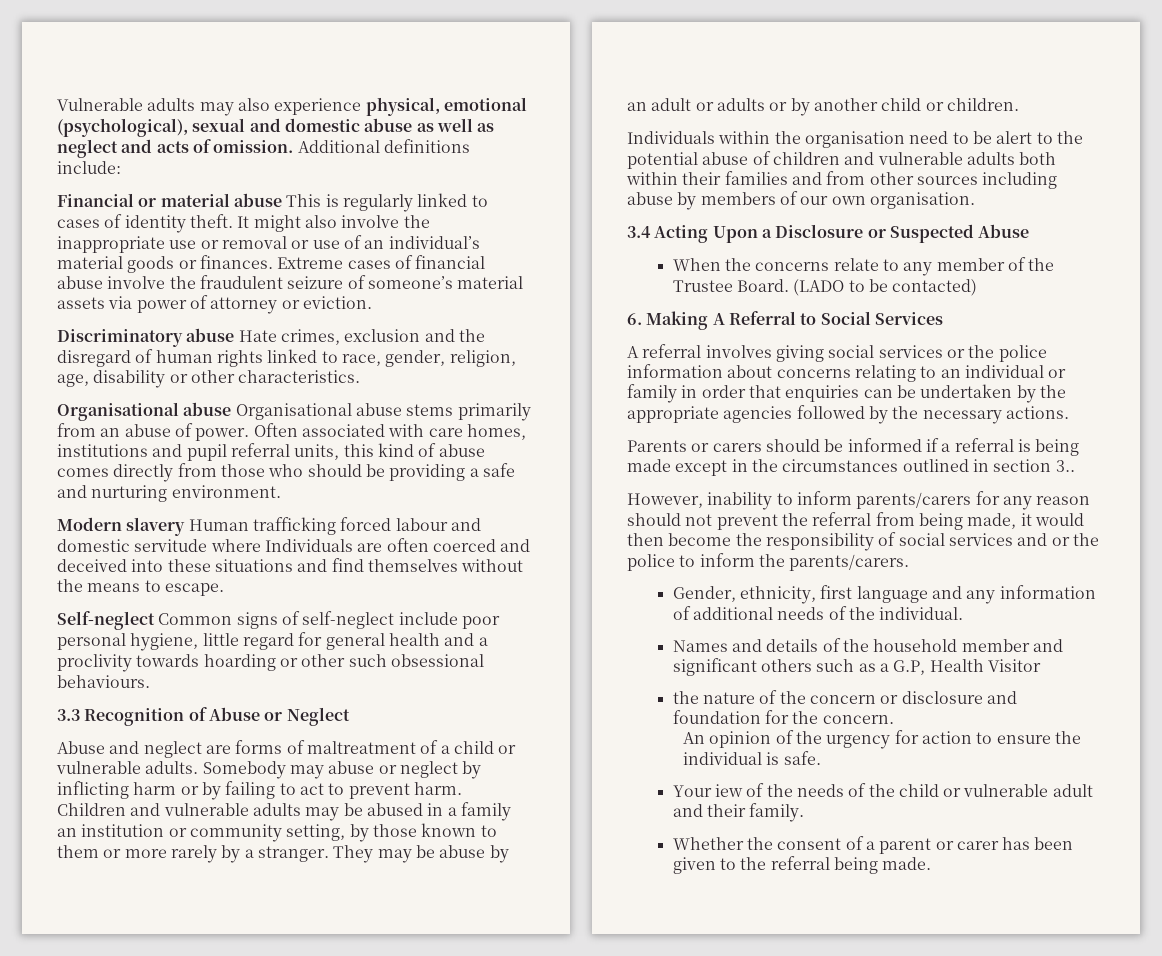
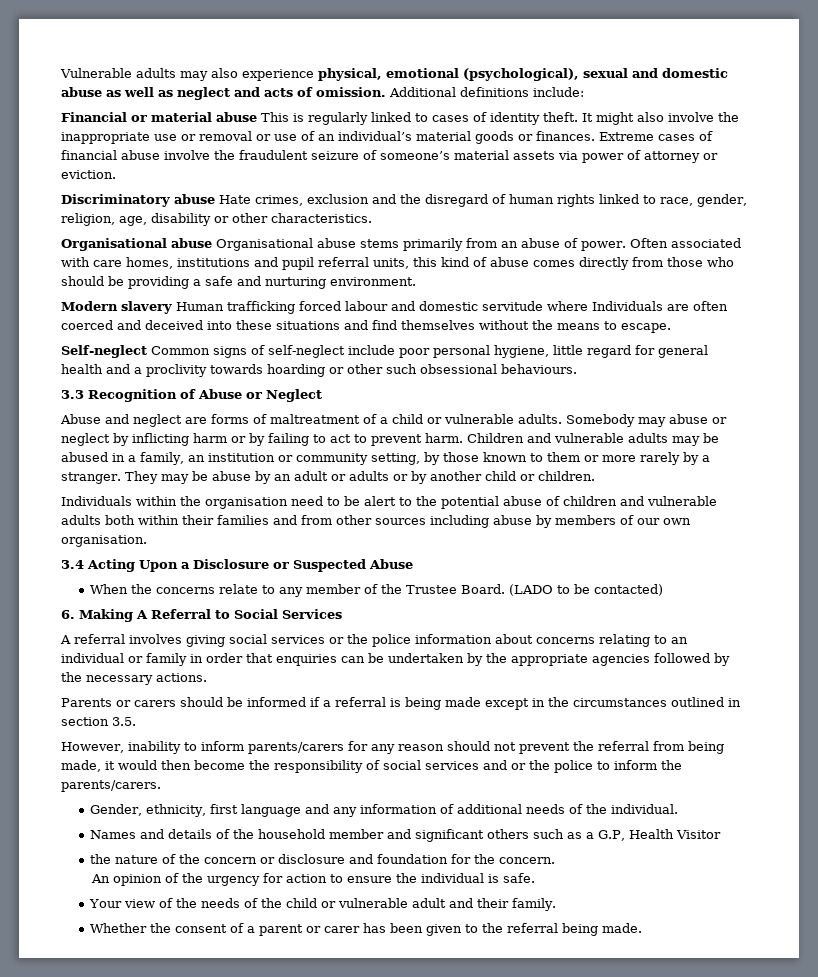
[460,802,511,821] family -> [140,452,184,465] family,
[1055,460,1075,472] 3.. -> [112,717,136,726] 3.5.
[714,784,743,797] iew -> [124,899,156,908] view

